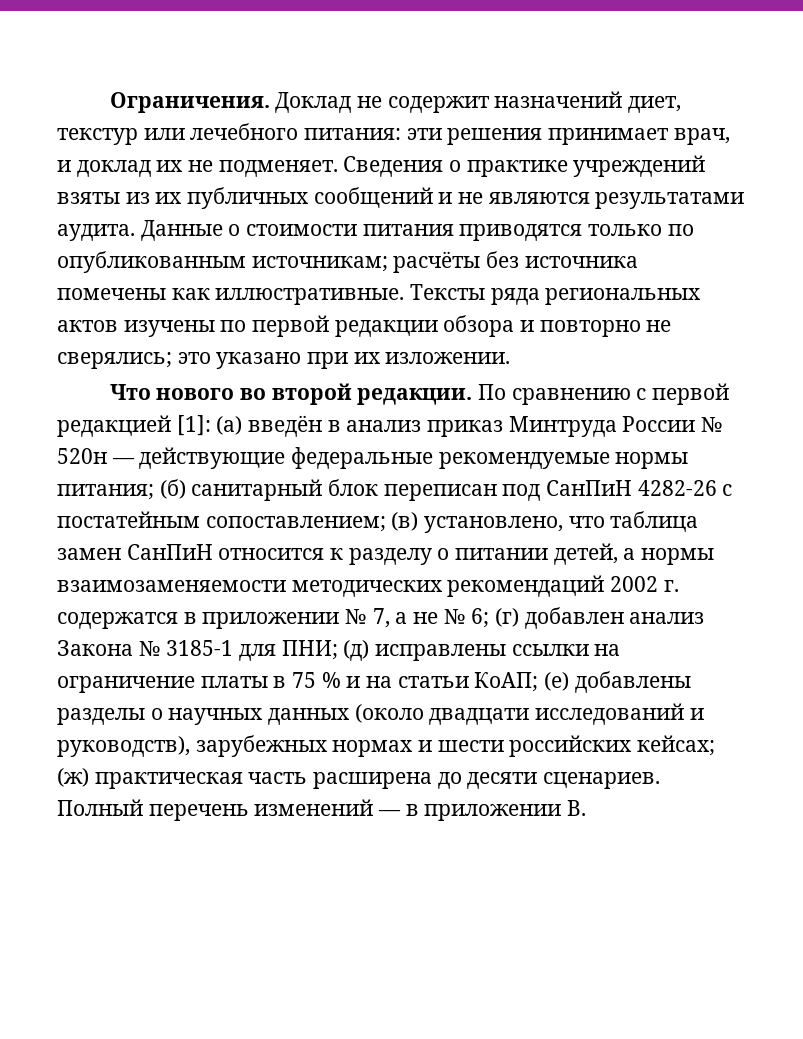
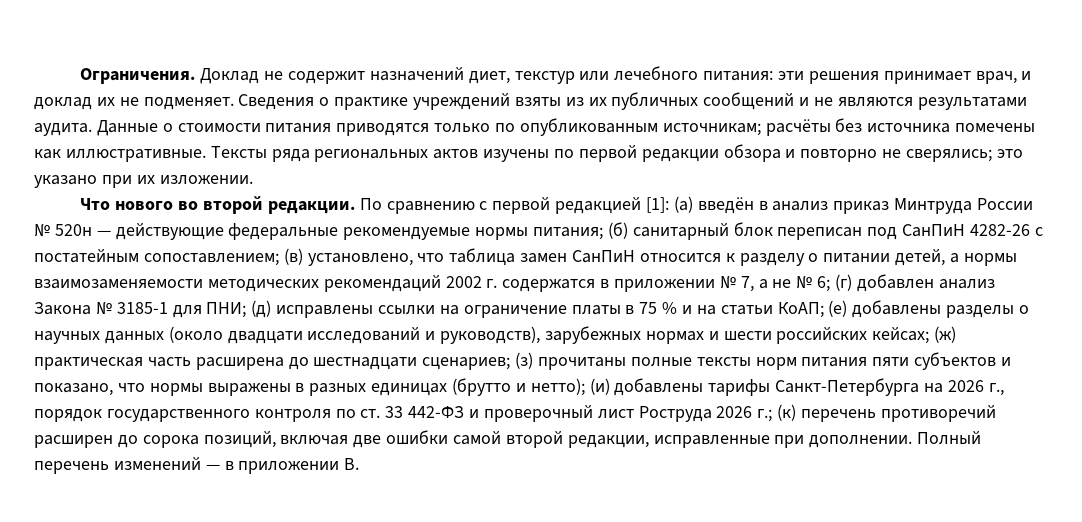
[467,772,661,789] десяти сценариев. -> [313,352,1012,370] [34,378,1004,396] [34,404,996,422] [34,430,913,448] шестнадцати сценариев; (з) прочитаны полные тексты норм питания пяти субъектов и показано, что нормы выражены в разных единицах (брутто и нетто); (и) добавлены тарифы Санкт-Петербурга на 2026 г., порядок государственного контроля по ст. 33 442-ФЗ и проверочный лист Роструда 2026 г.; (к) перечень противоречий расширен до сорока позиций, включая две ошибки самой второй редакции, исправленные при дополнении.

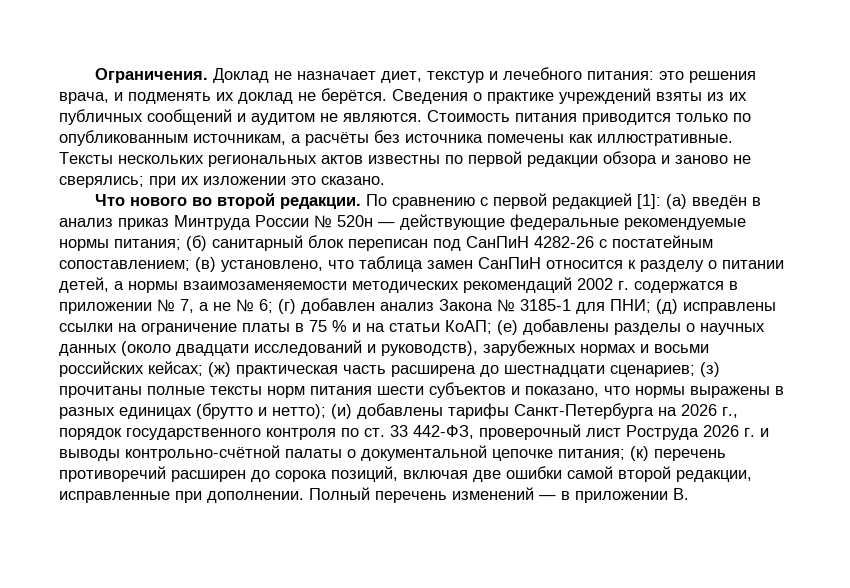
[287,67,464,84] содержит назначений -> [296,71,376,80] назначает
[579,71,610,81] или -> [488,71,498,80] и
[777,71,1032,84] [34,97,234,110] эти решения принимает врач, и доклад их не подменяет. -> [658,71,756,83] [59,88,387,104] это решения врача, и подменять их доклад не берётся.
[814,97,1027,110] [34,120,430,136] не являются результатами аудита. Данные о стоимости питания приводятся -> [251,110,671,125] аудитом не являются. Стоимость питания приводится
[662,123,761,136] источникам; -> [193,134,301,145] источникам, а
[271,149,310,162] ряда -> [118,155,204,164] нескольких
[483,149,550,162] изучены -> [368,155,440,164] известны
[800,149,878,162] повторно -> [675,155,728,164] заново
[996,149,1023,158] [34,175,253,188] это указано при их изложении. -> [149,176,385,188] при их изложении это сказано.
[723,331,772,340] шести -> [654,344,709,353] восьми
[872,357,910,366] пяти -> [377,386,424,395] шести
[408,406,480,418] 442-ФЗ и -> [413,425,474,439] 442-ФЗ,
[757,409,773,422] г.; -> [744,428,769,437] [59,445,625,461] г. и выводы контрольно-счётной палаты о документальной цепочке питания;

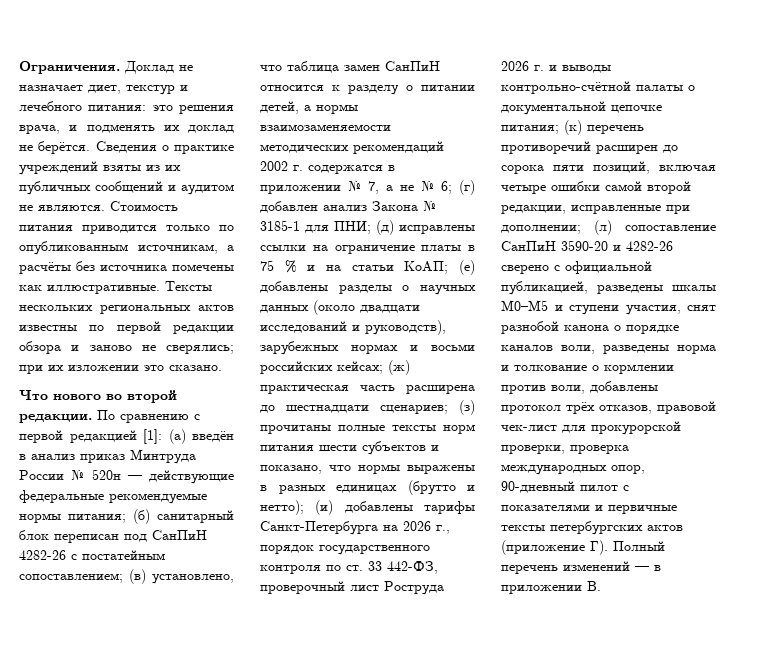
(327, 476) none -> [553,165,584,171] пяти
[473,470,501,482] две -> [501,185,546,194] четыре
[207,491,304,503] дополнении. -> [501,220,716,235] [501,240,673,251] [501,261,652,274] [501,281,716,295] [501,300,716,315] [501,321,679,334] [501,344,716,354] [501,364,674,374] [501,381,658,394] [501,401,716,414] [501,421,681,435] [501,445,629,454] [501,464,645,475] [501,481,629,493] [501,504,677,514] [501,521,683,535] [501,540,608,555] дополнении; (л) сопоставление СанПиН 3590-20 и 4282-26 сверено с официальной публикацией, разведены шкалы М0–М5 и ступени участия, снят разнобой канона о порядке каналов воли, разведены норма и толкование о кормлении против воли, добавлены протокол трёх отказов, правовой чек-лист для прокурорской проверки, проверка международных опор, 90-дневный пилот с показателями и первичные тексты петербургских актов (приложение Г).

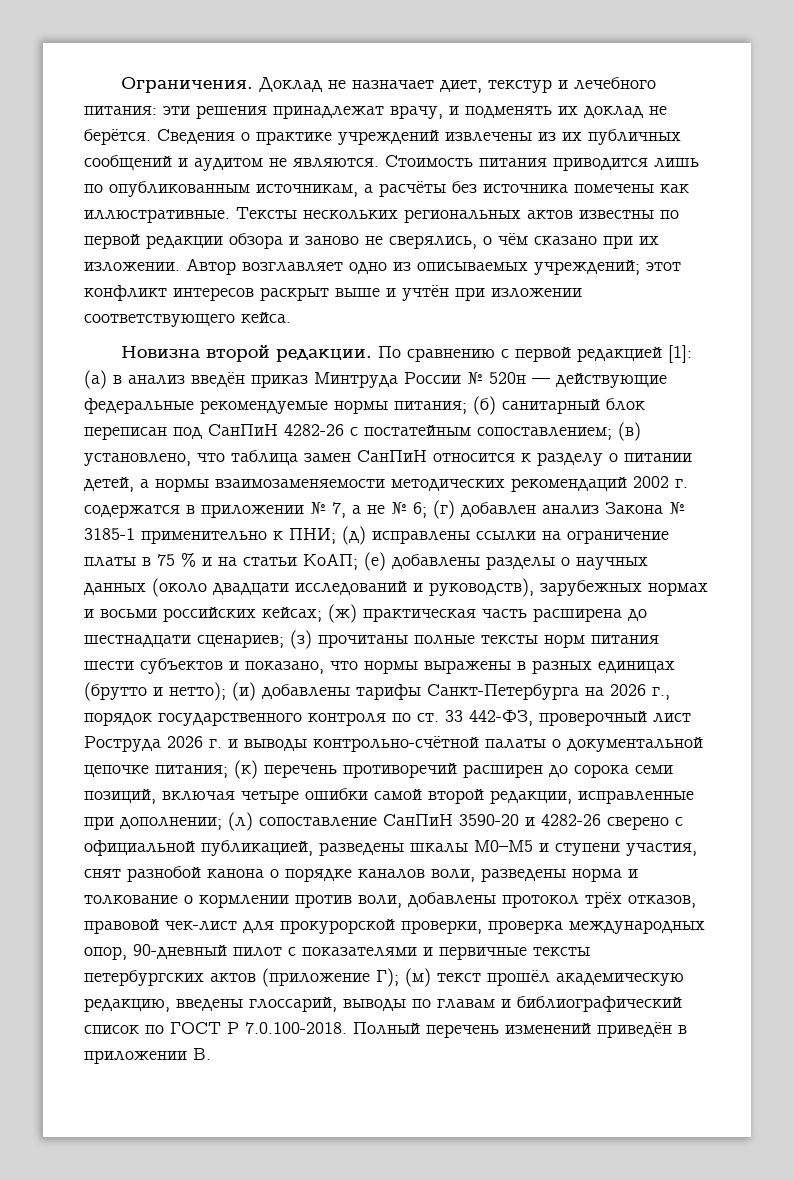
[152,105,234,114] [19,125,60,134] это решения врача, -> [163,105,443,119] эти решения принадлежат врачу,
[103,165,141,171] взяты -> [445,132,532,142] извлечены
[166,225,210,231] только -> [654,158,699,168] лишь
[166,345,234,354] [19,365,222,374] [19,389,122,401] сверялись; при их изложении это сказано. // Что нового во -> [389,233,659,249] [84,258,681,275] [84,285,582,301] [84,312,291,327] [120,346,201,358] сверялись, о чём сказано при их изложении. Автор возглавляет одно из описываемых учреждений; этот конфликт интересов раскрыт выше и учтён при изложении соответствующего кейса. // Новизна
[192,431,234,442] введён -> (107, 379) none
(75, 457) none -> [191,372,245,387] введён
[305,225,329,233] для -> [141,530,283,544] применительно к
[553,165,584,171] пяти -> [635,765,673,774] семи
[590,540,608,555] Г). -> [376,968,684,987] [84,996,682,1012] [84,1022,347,1034] Г); (м) текст прошёл академическую редакцию, введены глоссарий, выводы по главам и библиографический список по ГОСТ Р 7.0.100-2018.
[635,566,649,571] — -> [597,1022,672,1038] приведён

